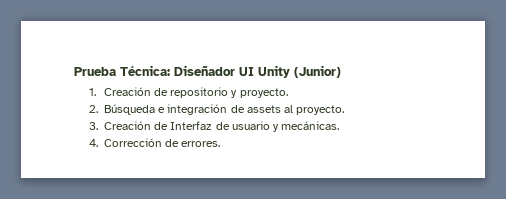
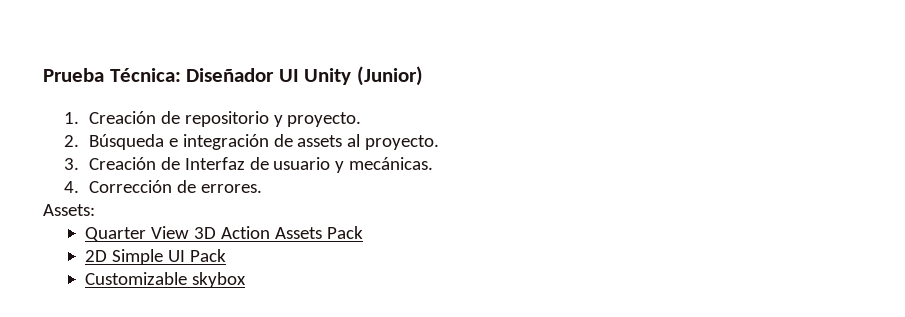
(221, 144) none -> [43,204,95,216] [84,226,363,242] [84,249,226,265] [84,272,246,288] // Assets: // Quarter View 3D Action Assets Pack // 2D Simple UI Pack // Customizable skybox

